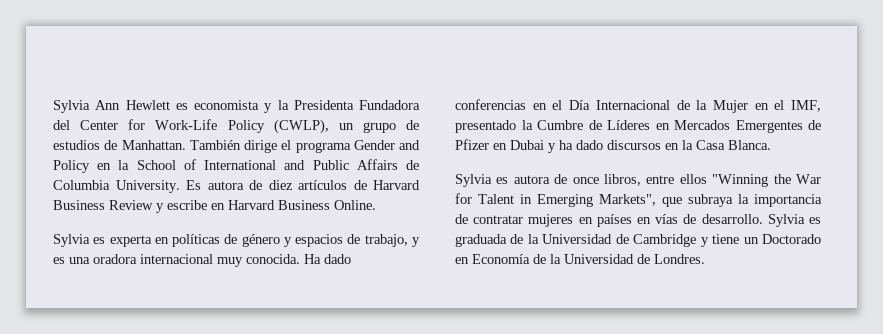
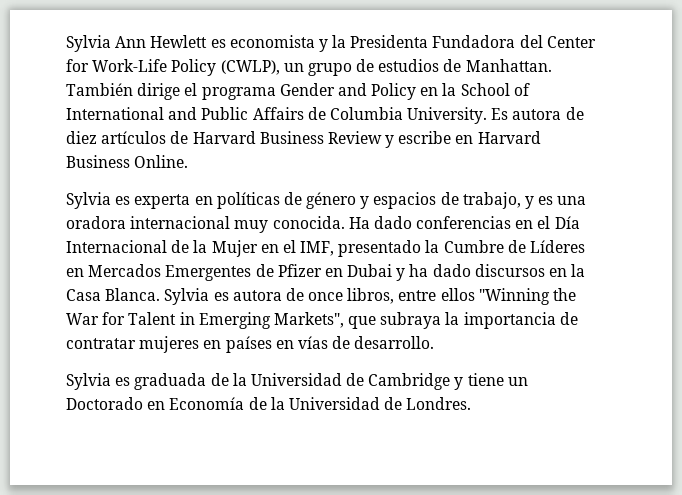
(771, 145) // -> (161, 294) none
(763, 219) none -> (435, 342) //

